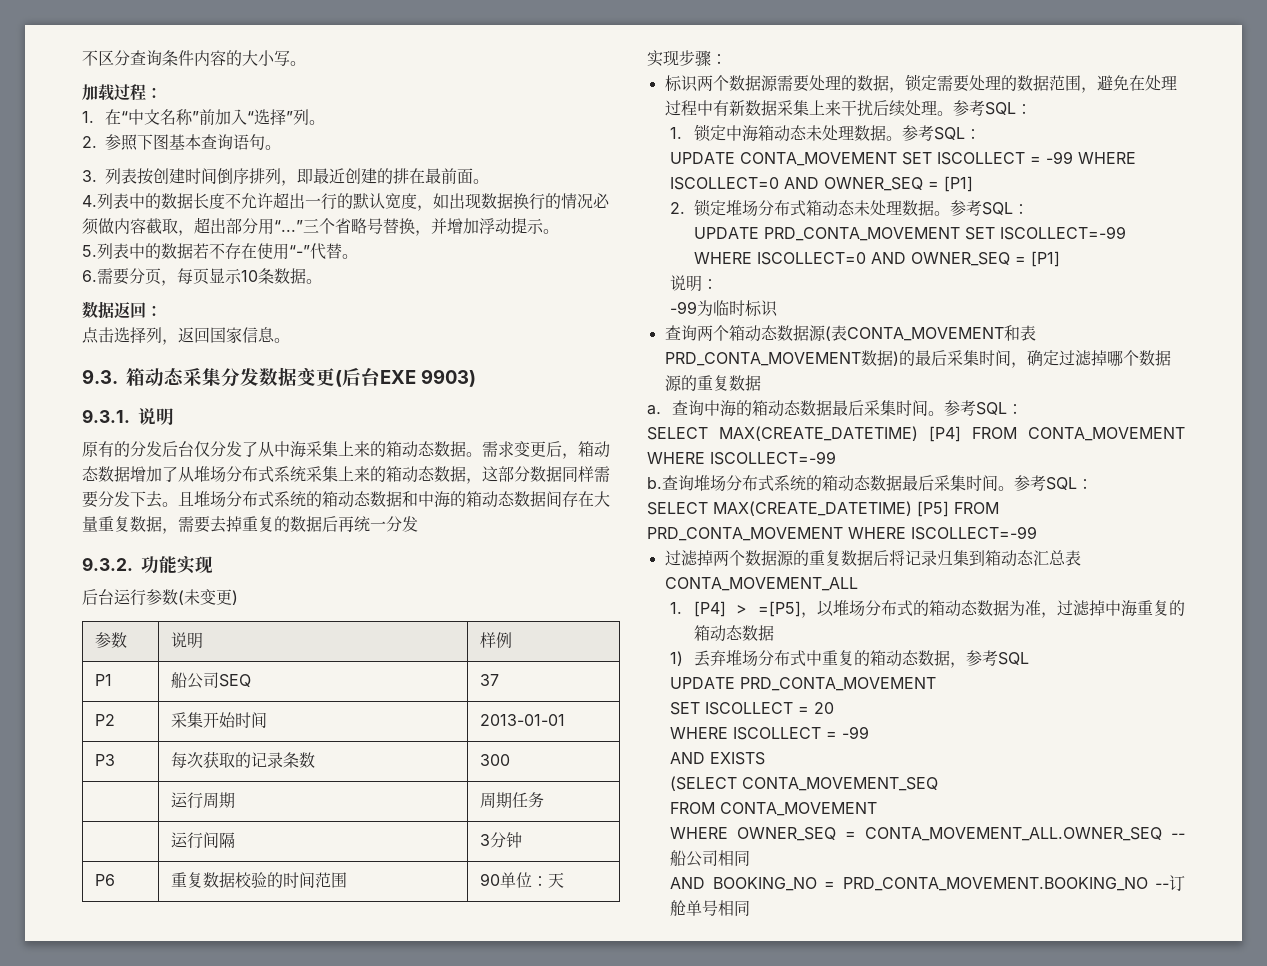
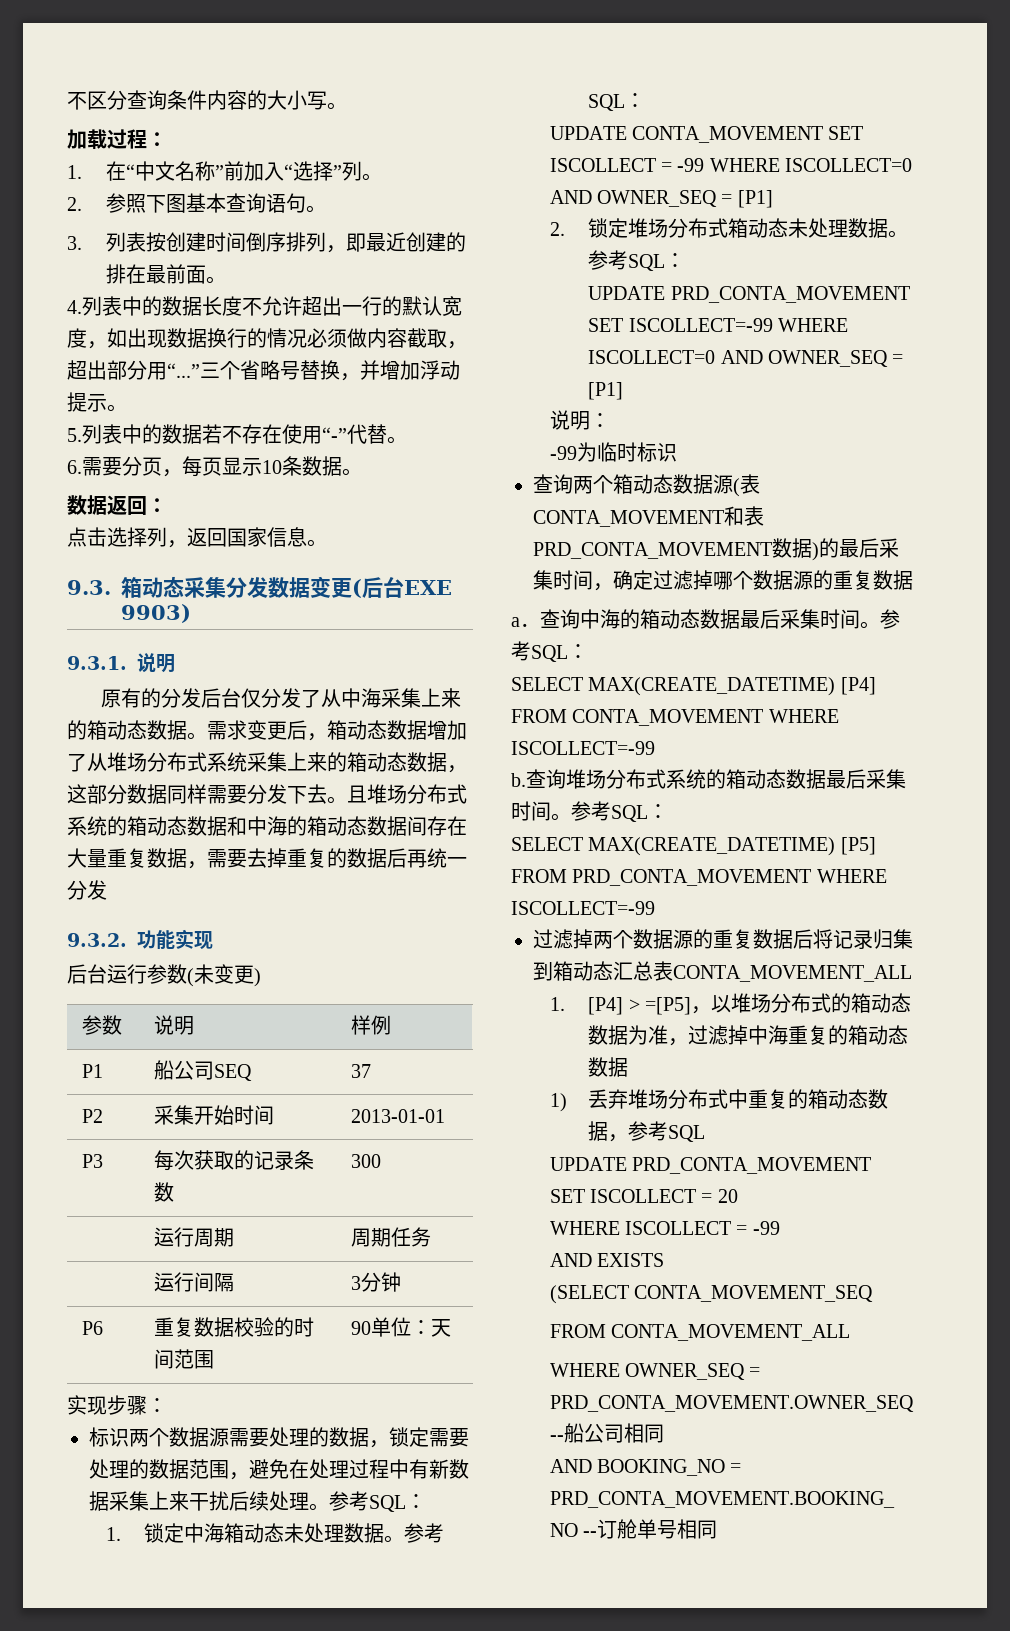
[720,802,878,816] CONTA_MOVEMENT -> [610,1324,850,1341] CONTA_MOVEMENT_ALL
[865,827,1163,841] CONTA_MOVEMENT_ALL.OWNER_SEQ -> [549,1395,914,1412] PRD_CONTA_MOVEMENT.OWNER_SEQ

